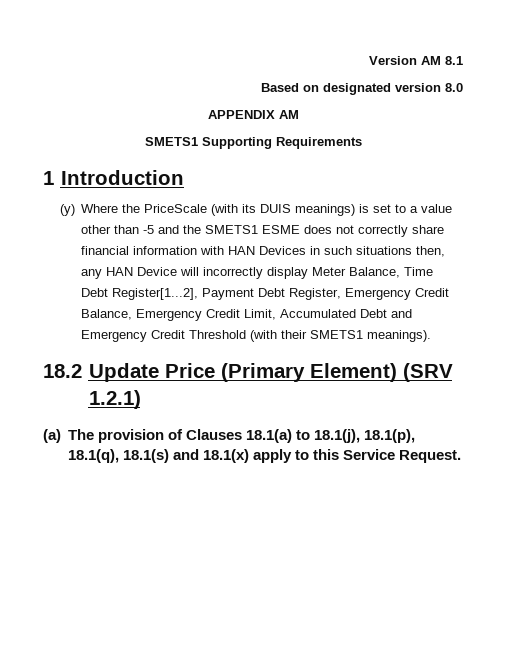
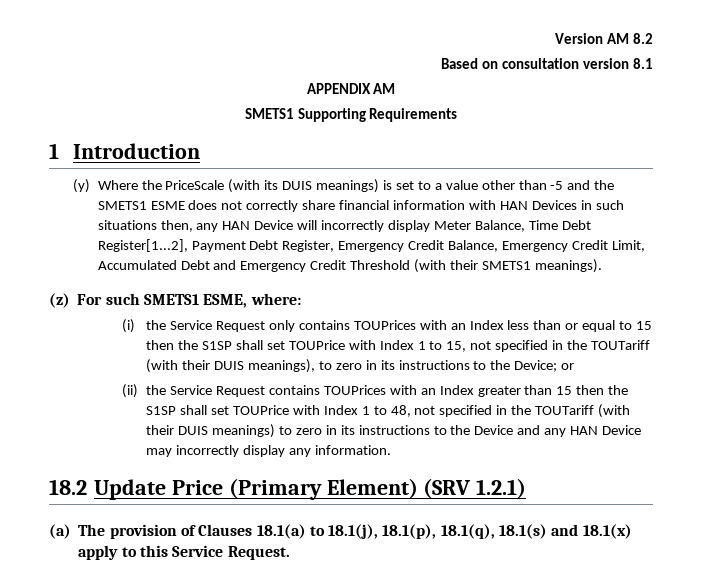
[445,56,463,65] 8.1 -> [633,33,653,44] 8.2
[323,83,463,95] designated version 8.0 -> [502,58,653,69] consultation version 8.1
(432, 336) none -> [49,293,301,308] [121,319,653,333] [146,340,650,352] [146,359,575,373] [121,384,629,398] [146,404,631,418] [146,424,642,438] [146,445,391,457] // (z) For such SMETS1 ESME, where: // (i) the Service Request only contains TOUPrices with an Index less than or equal to 15 then the S1SP shall set TOUPrice with Index 1 to 15, not specified in the TOUTariff (with their DUIS meanings), to zero in its instructions to the Device; or // (ii) the Service Request contains TOUPrices with an Index greater than 15 then the S1SP shall set TOUPrice with Index 1 to 48, not specified in the TOUTariff (with their DUIS meanings) to zero in its instructions to the Device and any HAN Device may incorrectly display any information.

